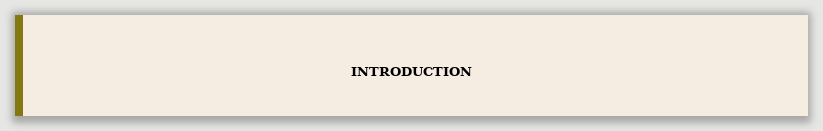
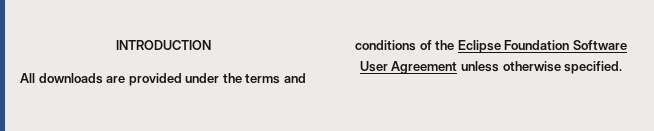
(472, 71) none -> [20,73,306,86] [355,40,627,53] [359,61,623,74] // All downloads are provided under the terms and conditions of the Eclipse Foundation Software User Agreement unless otherwise specified.

